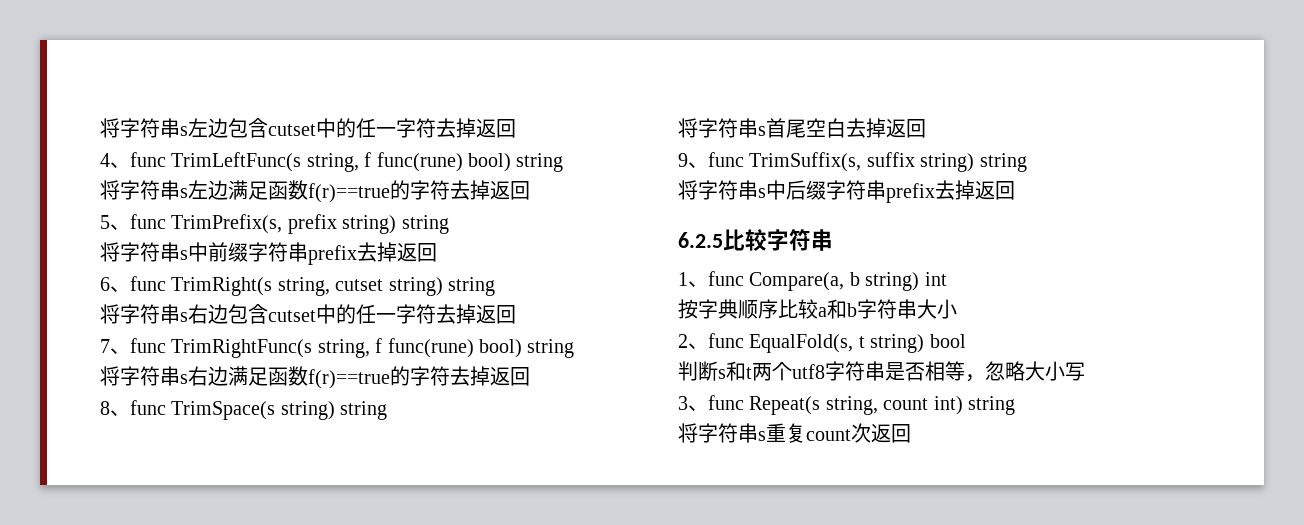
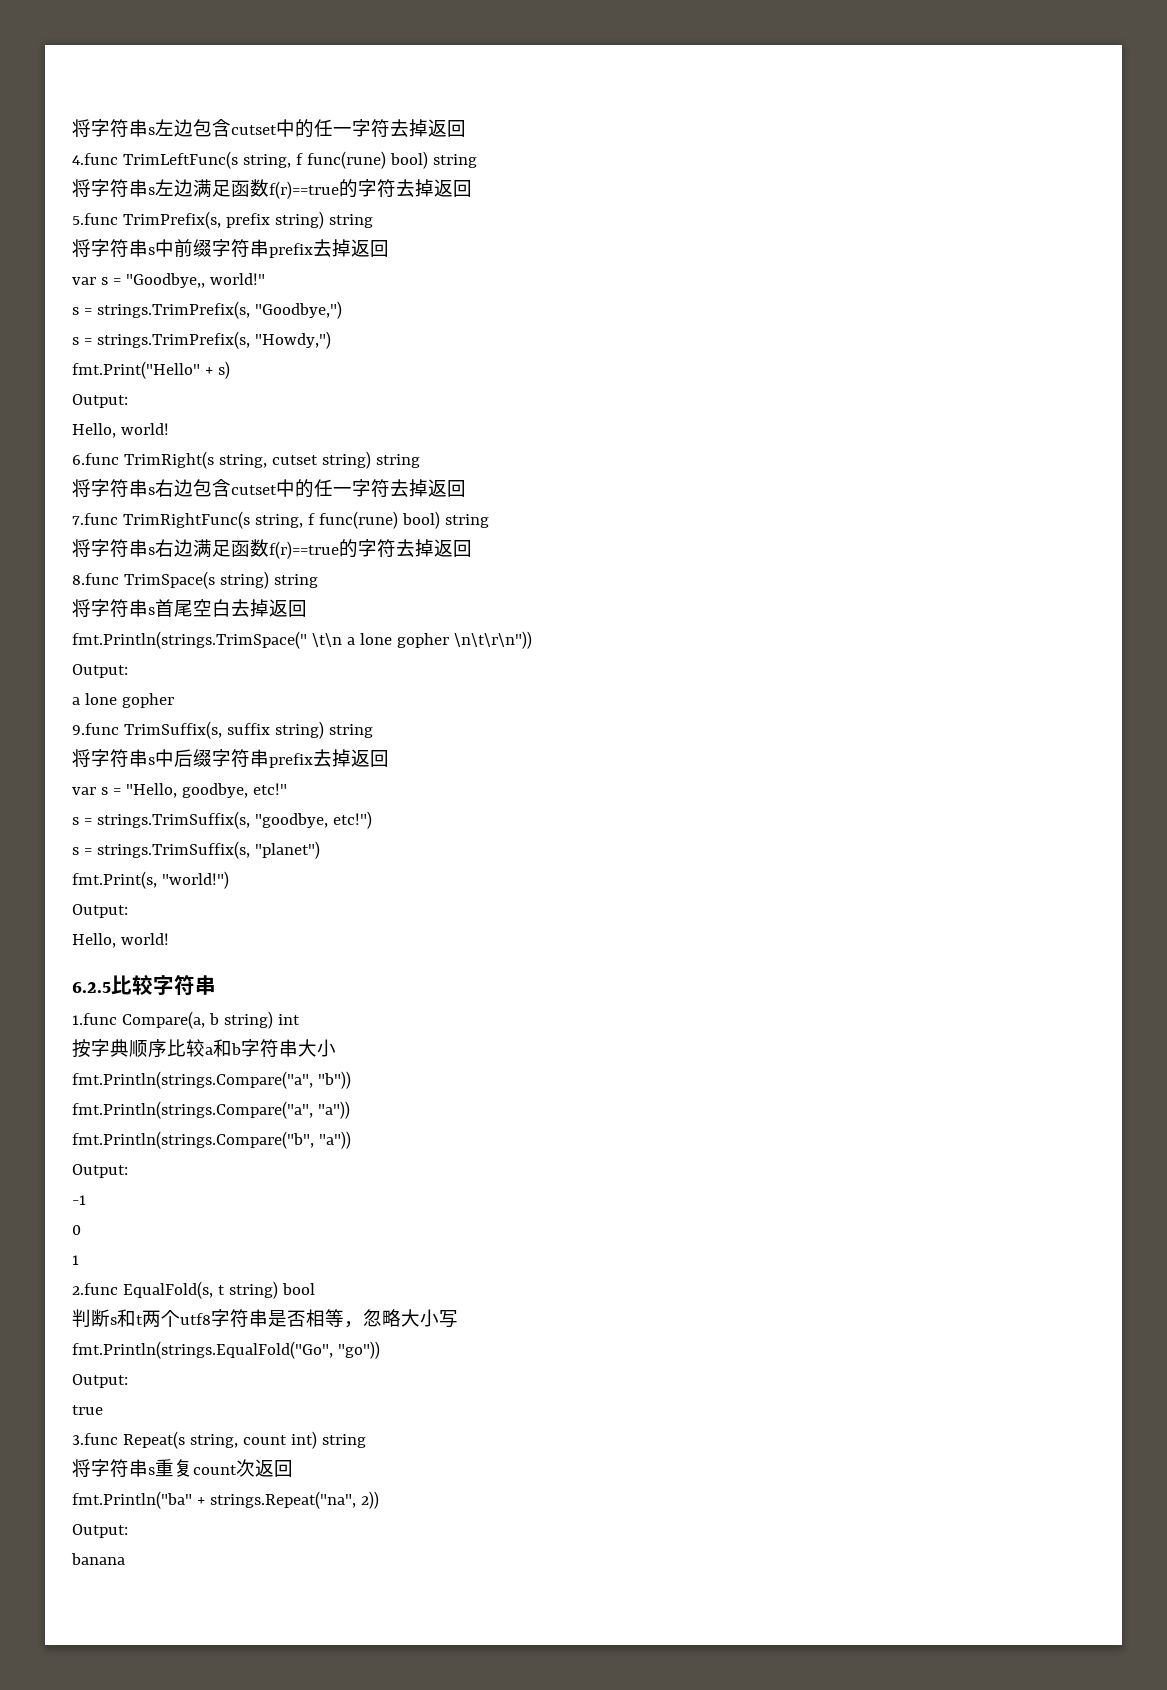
[100,152,166,168] 4、func -> [72,153,118,165] 4.func
[100,214,166,230] 5、func -> [72,213,118,225] 5.func
[100,276,166,292] 6、func -> [72,273,265,288] [72,301,342,319] [72,331,331,349] [72,361,230,379] [72,394,128,408] [72,423,169,438] [72,453,119,465] var s = "Goodbye,, world!" // s = strings.TrimPrefix(s, "Goodbye,") // s = strings.TrimPrefix(s, "Howdy,") // fmt.Print("Hello" + s) // Output: // Hello, world! // 6.func
[100,338,166,354] 7、func -> [72,513,118,525] 7.func
[100,400,166,416] 8、func -> [72,573,119,585] 8.func
[678,152,744,168] 9、func -> [72,631,532,649] [72,664,128,678] [72,693,174,708] [72,723,119,735] fmt.Println(strings.TrimSpace(" \t\n a lone gopher \n\t\r\n")) // Output: // a lone gopher // 9.func
(1015, 190) none -> [72,783,287,798] [72,811,372,829] [72,841,320,859] [72,871,229,889] [72,904,128,918] [72,933,169,948] // var s = "Hello, goodbye, etc!" // s = strings.TrimSuffix(s, "goodbye, etc!") // s = strings.TrimSuffix(s, "planet") // fmt.Print(s, "world!") // Output: // Hello, world!
[678,271,744,287] 1、func -> [72,1013,117,1025] 1.func
[678,333,744,349] 2、func -> [72,1071,351,1089] [72,1101,350,1119] [72,1131,351,1149] [72,1164,128,1178] [72,1195,86,1205] [72,1225,81,1235] [72,1255,79,1265] [72,1283,118,1295] fmt.Println(strings.Compare("a", "b")) // fmt.Println(strings.Compare("a", "a")) // fmt.Println(strings.Compare("b", "a")) // Output: // -1 // 0 // 1 // 2.func
[678,395,744,411] 3、func -> [72,1341,380,1359] [72,1374,128,1388] [72,1405,103,1415] [72,1433,118,1445] fmt.Println(strings.EqualFold("Go", "go")) // Output: // true // 3.func
(911, 433) none -> [72,1491,379,1509] [72,1524,128,1538] [71,1553,125,1565] // fmt.Println("ba" + strings.Repeat("na", 2)) // Output: // banana

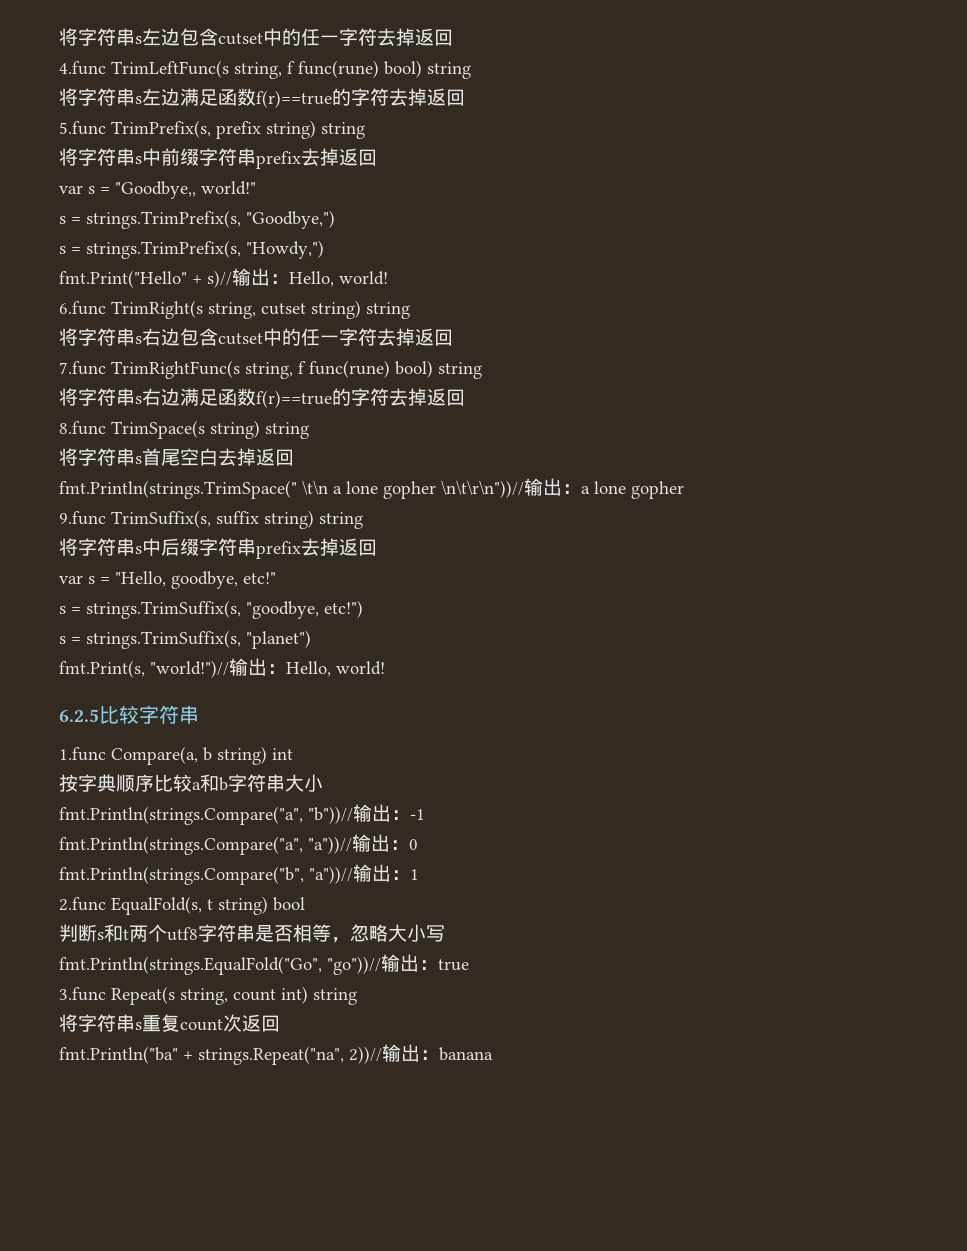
[217,361,230,379] [72,394,128,408] s) // Output: // -> [207,268,289,288] s)//输出：
[453,631,532,649] [72,664,128,678] \n\t\r\n")) // Output: // -> [441,478,581,498] \n\t\r\n"))//输出：
[161,871,229,889] [72,904,128,918] "world!") // Output: // -> [150,658,286,678] "world!")//输出：
[317,1071,351,1089] [72,1101,350,1119] [72,1131,351,1149] [72,1164,128,1178] [72,1195,86,1205] [72,1225,81,1235] "b")) // fmt.Println(strings.Compare("a", "a")) // fmt.Println(strings.Compare("b", "a")) // Output: // -1 // 0 // -> [308,804,425,824] [59,834,418,855] [59,864,410,885] "b"))//输出：-1 // fmt.Println(strings.Compare("a", "a"))//输出：0 // fmt.Println(strings.Compare("b", "a"))//输出：
[337,1341,380,1359] [72,1374,128,1388] "go")) // Output: // -> [327,954,438,975] "go"))//输出：
[360,1491,379,1509] [72,1524,128,1538] 2)) // Output: // -> [349,1044,439,1064] 2))//输出：

